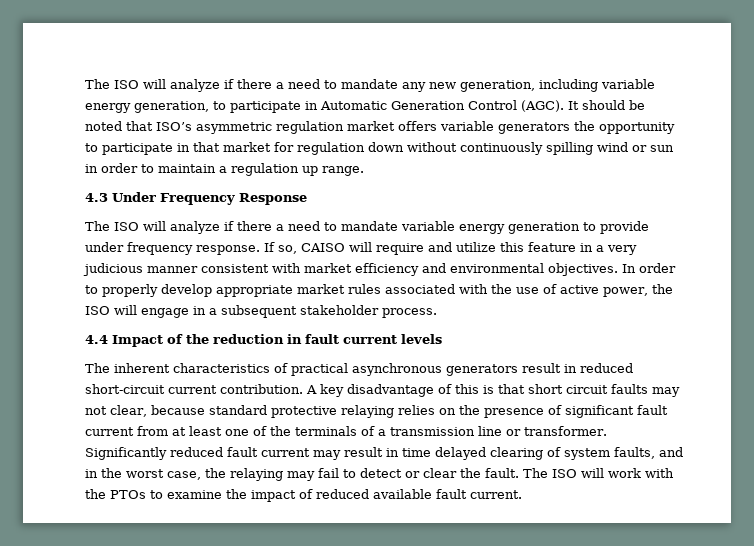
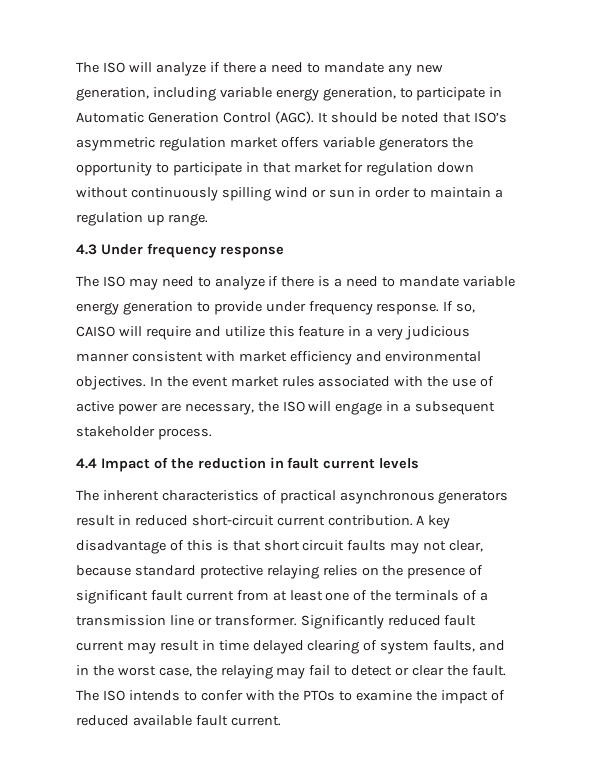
[160,193,307,205] [85,221,272,234] Frequency Response // The ISO will analyze if there -> [146,243,284,258] [76,276,331,290] frequency response // The ISO may need to analyze if there is
[639,263,676,273] [85,284,293,297] order to properly develop appropriate -> [166,376,228,387] the event
[603,287,648,297] power, -> [117,403,254,415] power are necessary,
[581,468,641,478] will work -> [128,690,243,701] intends to confer

